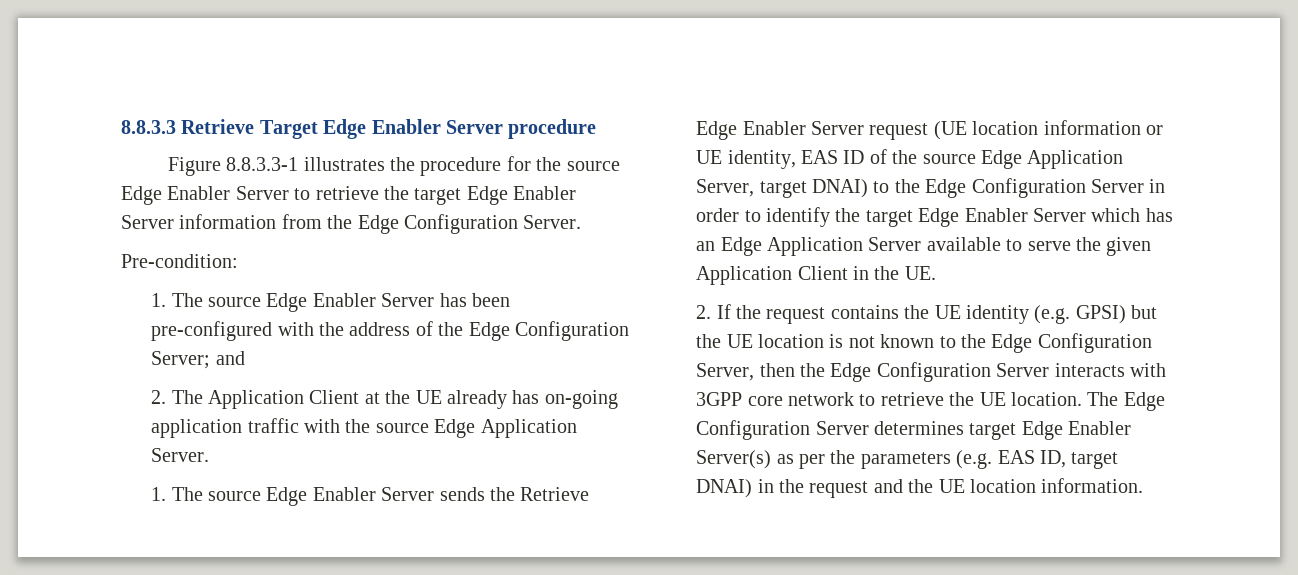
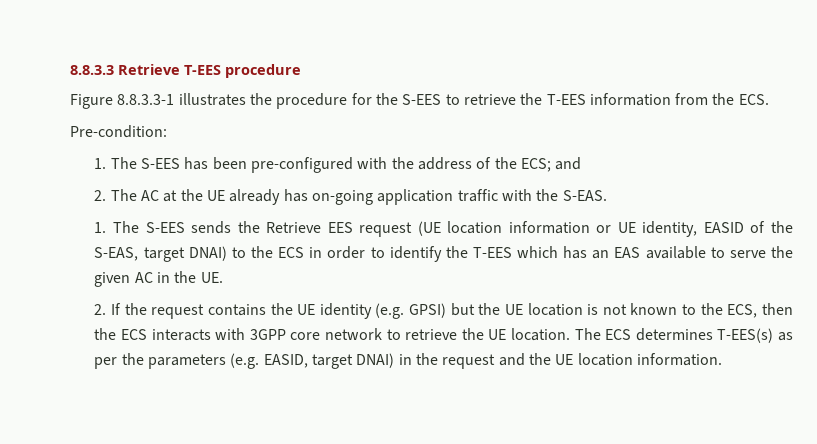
[259,119,503,139] Target Edge Enabler Server -> [184,65,221,75] T-EES
[566,161,620,171] [121,186,577,205] [121,214,582,234] source Edge Enabler Server to retrieve the target Edge Enabler Server information from the Edge Configuration Server. -> [402,93,769,106] S-EES to retrieve the T-EES information from the ECS.
[207,293,435,312] source Edge Enabler Server -> [141,158,181,169] S-EES
[468,321,629,341] [151,351,211,369] Edge Configuration Server; -> [520,158,551,172] ECS;
[207,390,360,409] Application Client -> [141,190,160,201] AC
[375,419,577,438] [151,448,210,462] [151,487,590,506] [696,121,864,140] source Edge Application Server. // 1. The source Edge Enabler Server sends the Retrieve Edge Enabler Server -> [562,190,607,201] [94,221,353,234] S-EAS. // 1. The S-EES sends the Retrieve EES
[800,149,1124,169] [696,179,755,197] EAS ID of the source Edge Application Server, -> [703,221,793,233] [94,247,139,261] EASID of the S-EAS,
[925,178,1144,198] Edge Configuration Server -> [278,247,305,258] ECS
[865,208,1173,227] [696,237,922,256] target Edge Enabler Server which has an Edge Application Server -> [472,246,641,259] T-EES which has an EAS
[696,266,848,285] Application Client -> [134,272,153,283] AC
[991,333,1152,353] [696,362,1050,382] Edge Configuration Server, then the Edge Configuration Server -> [727,303,793,318] [94,328,148,340] ECS, then the ECS
[1123,392,1165,411] [696,420,1132,440] [696,450,772,469] Edge Configuration Server determines target Edge Enabler Server(s) -> [605,328,774,343] ECS determines T-EES(s)
[997,450,1066,468] EAS ID, -> [263,354,308,368] EASID,

